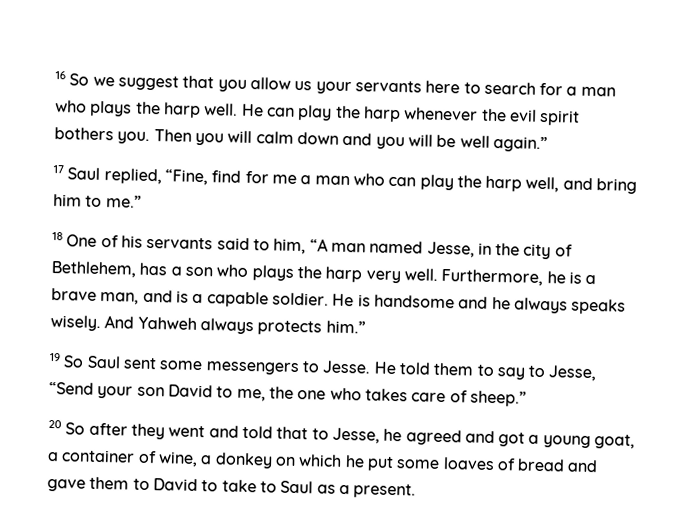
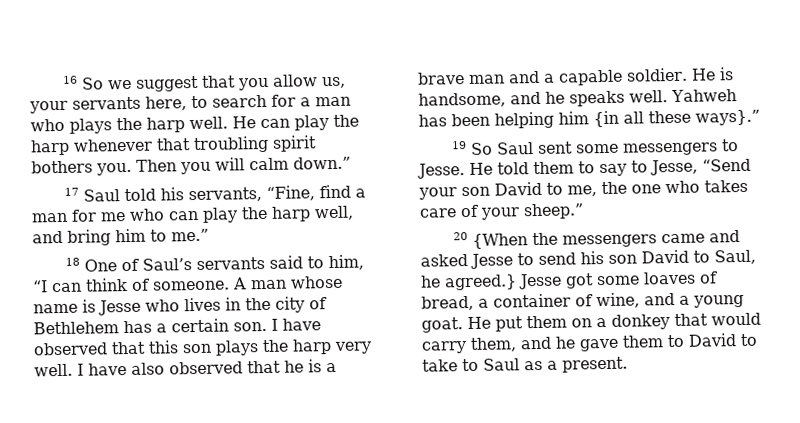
[294,80,313,91] us -> [321,76,346,89] us,
[425,80,461,94] here -> [145,96,187,111] here,
[480,108,537,122] the evil -> [156,135,269,154] that troubling
[296,131,548,153] [53,165,350,186] down and you will be well again.” // 17 Saul replied, “Fine, find for me a man -> [293,156,351,170] [63,184,366,203] [31,209,126,223] down.” // 17 Saul told his servants, “Fine, find a man for me
[120,235,143,248] his -> [141,258,192,271] Saul’s
[309,238,475,258] “A man named Jesse, -> [32,275,343,293] [33,297,221,316] “I can think of someone. A man whose name is Jesse who lives
[51,261,137,278] Bethlehem, -> [33,321,119,335] Bethlehem
[184,264,249,278] son who -> [171,318,321,333] [33,340,212,356] certain son. I have observed that this son
[441,268,544,287] Furthermore, -> [77,360,281,376] I have also observed that
[100,289,189,305] man, and is -> [469,70,540,84] man and
[373,294,627,315] [50,314,366,336] handsome and he always speaks wisely. And Yahweh always protects him.” -> [418,89,737,108] [418,109,760,129] handsome, and he speaks well. Yahweh has been helping him {in all these ways}.”
(468, 396) none -> [480,207,520,220] your
[65,422,636,449] [47,449,599,473] So after they went and told that to Jesse, he agreed and got a young goat, a container of wine, a donkey on which he put some loaves of bread and -> [471,230,740,249] [420,249,756,269] [420,271,718,291] [421,292,744,311] [421,312,761,333] [421,336,576,354] {When the messengers came and asked Jesse to send his son David to Saul, he agreed.} Jesse got some loaves of bread, a container of wine, and a young goat. He put them on a donkey that would carry them, and he

